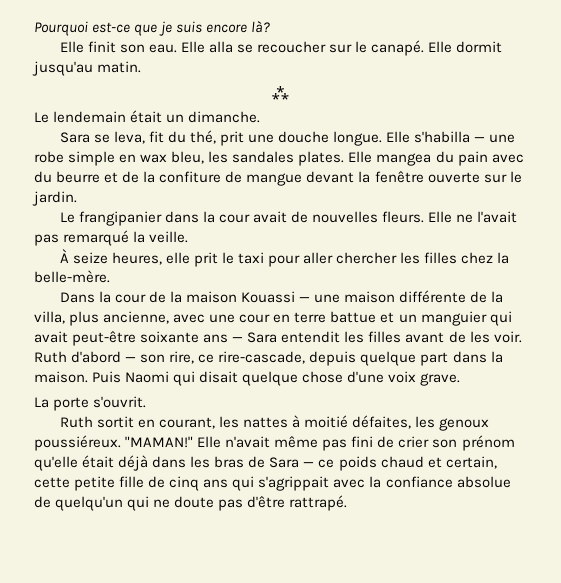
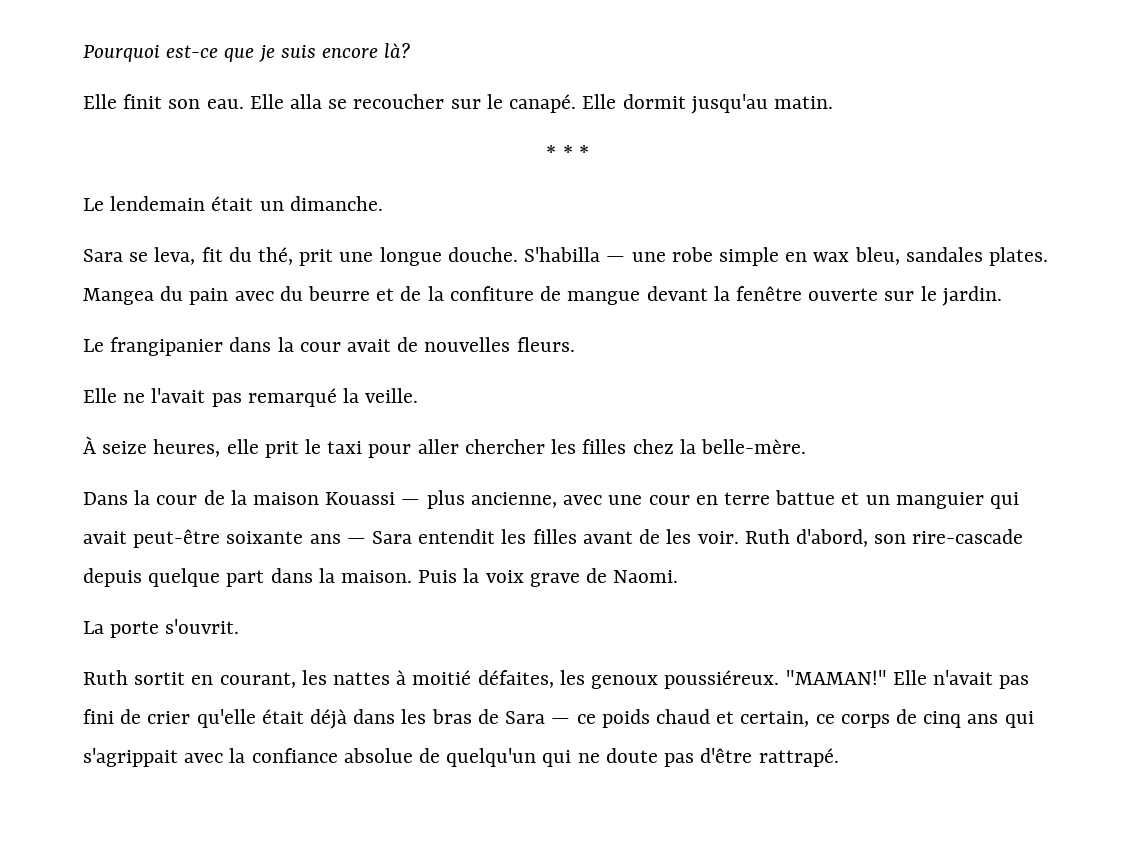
[272,86,289,100] ⁂ -> [546,145,589,160] * * *
[278,131,471,146] douche longue. Elle s'habilla -> [379,247,601,266] longue douche. S'habilla
[208,151,229,163] les -> (900, 256) none
[348,151,432,166] Elle mangea -> [83,288,154,305] Mangea
(425, 217) none -> (575, 344) //
[314,290,504,303] [34,311,65,324] une maison différente de la villa, -> (421, 502) none
[71,351,306,364] d'abord — son rire, ce rire-cascade, -> [795,529,1024,547] d'abord, son rire-cascade
[125,371,461,386] Naomi qui disait quelque chose d'une voix grave. -> [463,568,679,587] la voix grave de Naomi.
[274,436,319,448] même -> (993, 677) none
[432,435,515,451] son prénom -> (191, 717) none
[34,476,145,491] cette petite fille -> [815,714,890,728] ce corps

